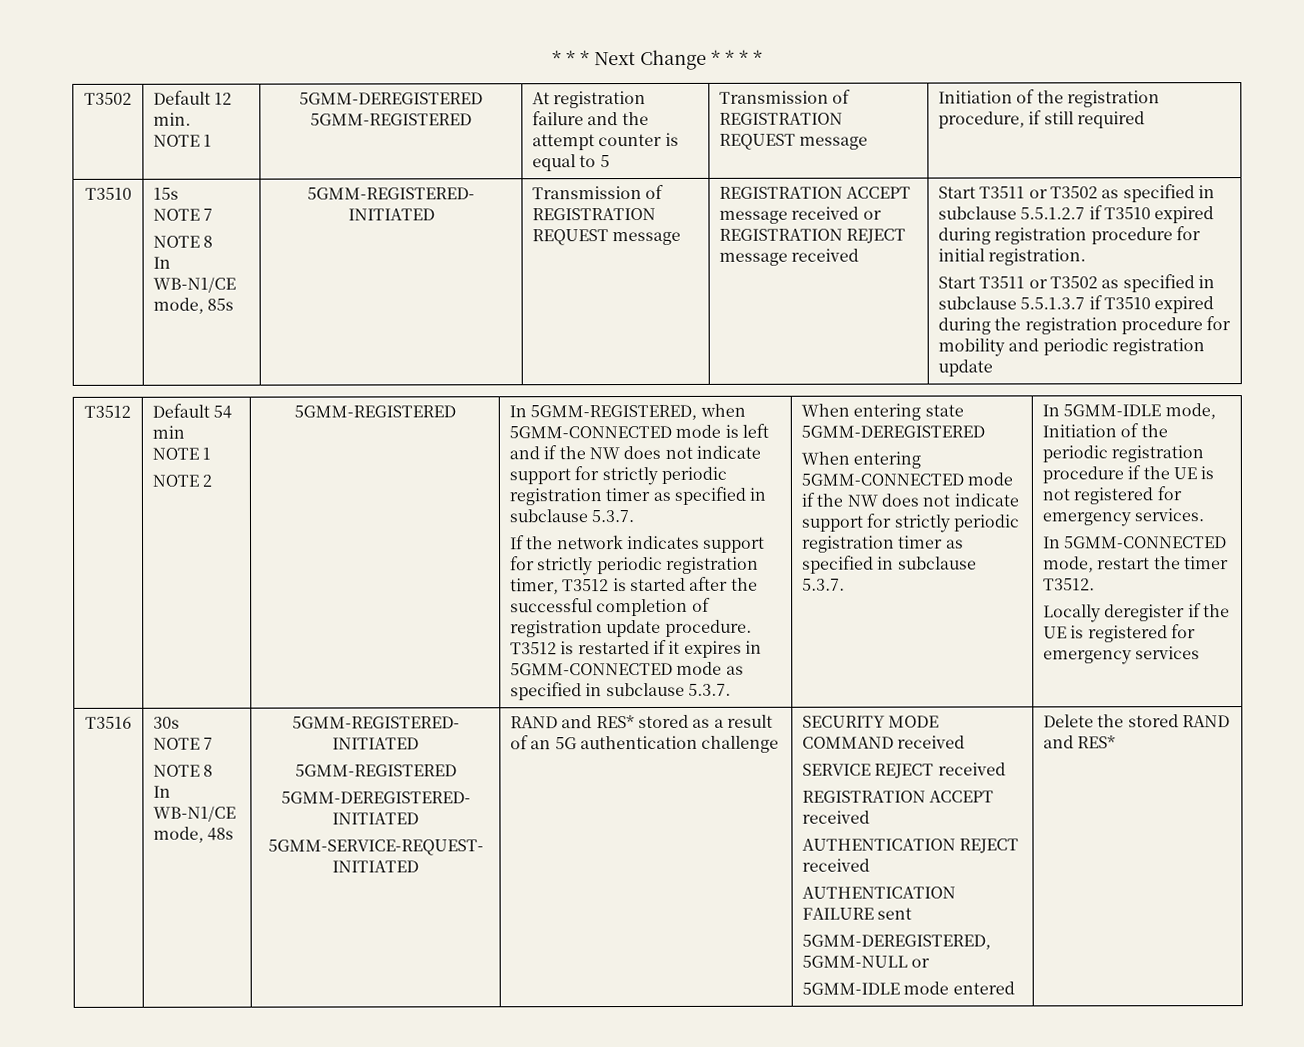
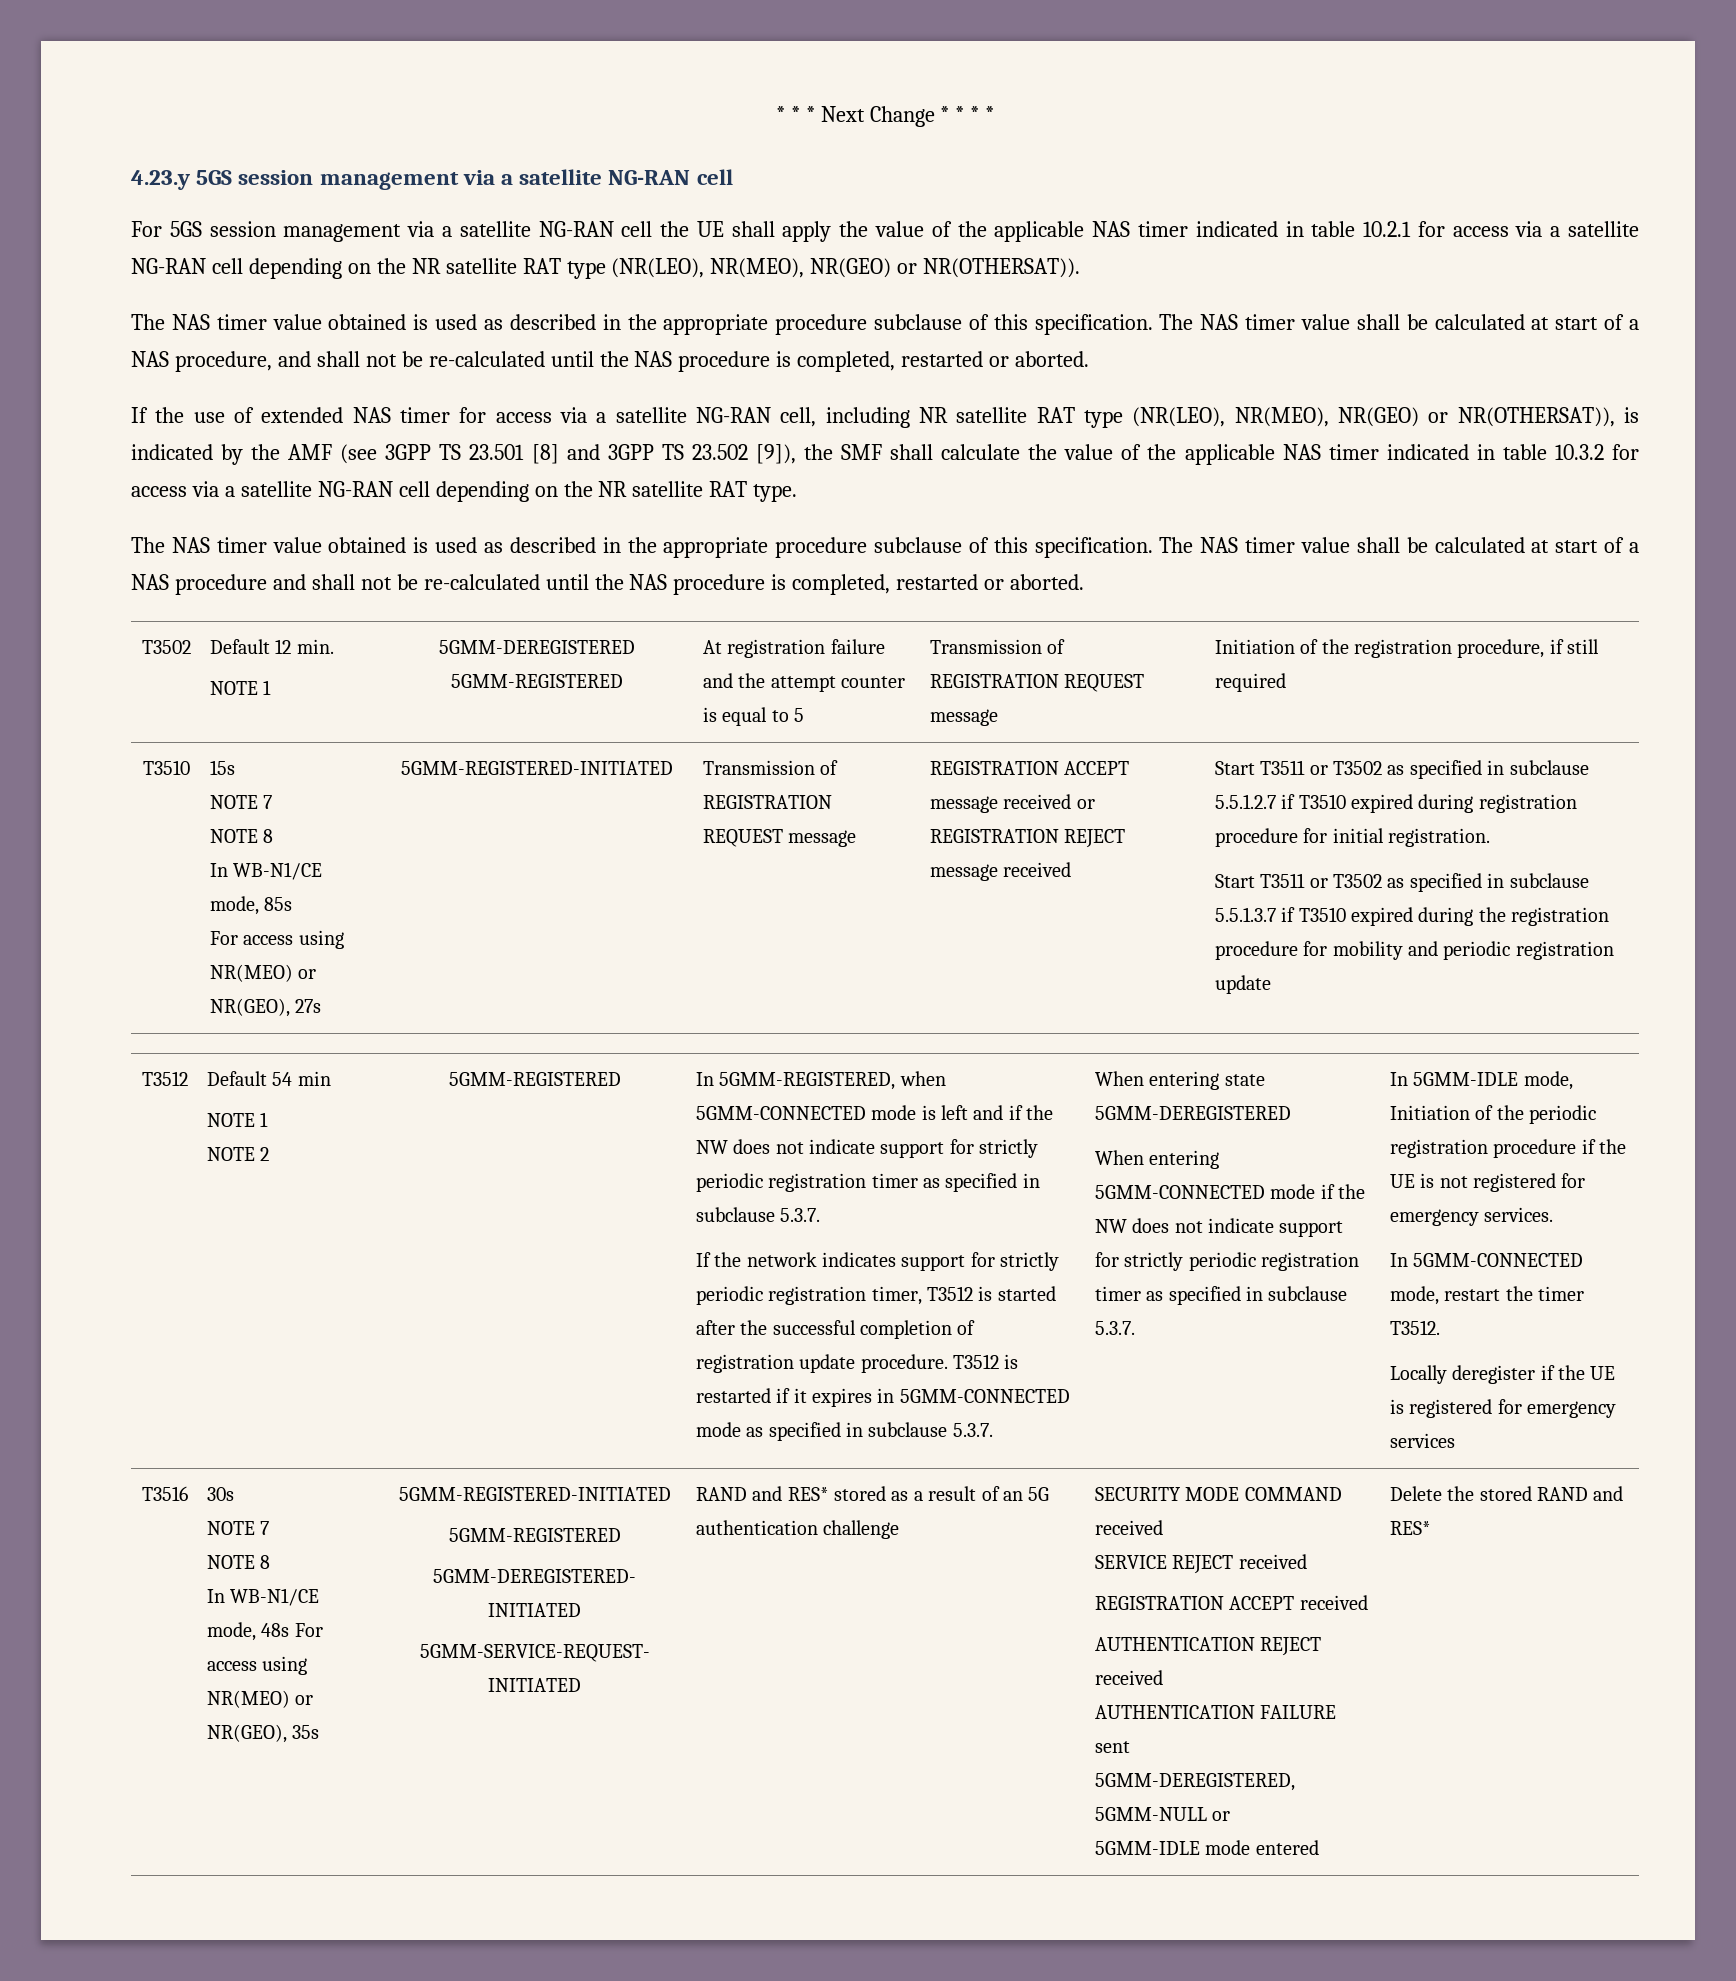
(763, 57) none -> [131,169,733,190] [131,221,1639,242] [131,258,1081,279] [131,314,1640,335] [131,351,1090,372] [131,407,1639,428] [131,444,1640,465] [131,481,798,502] [131,537,1640,558] [131,574,1085,595] // 4.23.y 5GS session management via a satellite NG-RAN cell // For 5GS session management via a satellite NG-RAN cell the UE shall apply the value of the applicable NAS timer indicated in table 10.2.1 for access via a satellite NG-RAN cell depending on the NR satellite RAT type (NR(LEO), NR(MEO), NR(GEO) or NR(OTHERSAT)). // The NAS timer value obtained is used as described in the appropriate procedure subclause of this specification. The NAS timer value shall be calculated at start of a NAS procedure, and shall not be re-calculated until the NAS procedure is completed, restarted or aborted. // If the use of extended NAS timer for access via a satellite NG-RAN cell, including NR satellite RAT type (NR(LEO), NR(MEO), NR(GEO) or NR(OTHERSAT)), is indicated by the AMF (see 3GPP TS 23.501 [8] and 3GPP TS 23.502 [9]), the SMF shall calculate the value of the applicable NAS timer indicated in table 10.3.2 for access via a satellite NG-RAN cell depending on the NR satellite RAT type. // The NAS timer value obtained is used as described in the appropriate procedure subclause of this specification. The NAS timer value shall be calculated at start of a NAS procedure and shall not be re-calculated until the NAS procedure is completed, restarted or aborted.
(235, 304) none -> [209,930,344,949] [209,964,317,982] [209,998,322,1017] // For access using NR(MEO) or NR(GEO), 27s
(235, 834) none -> [294,1623,323,1637] [206,1656,308,1675] [206,1690,314,1708] [206,1724,320,1743] For access using NR(MEO) or NR(GEO), 35s

